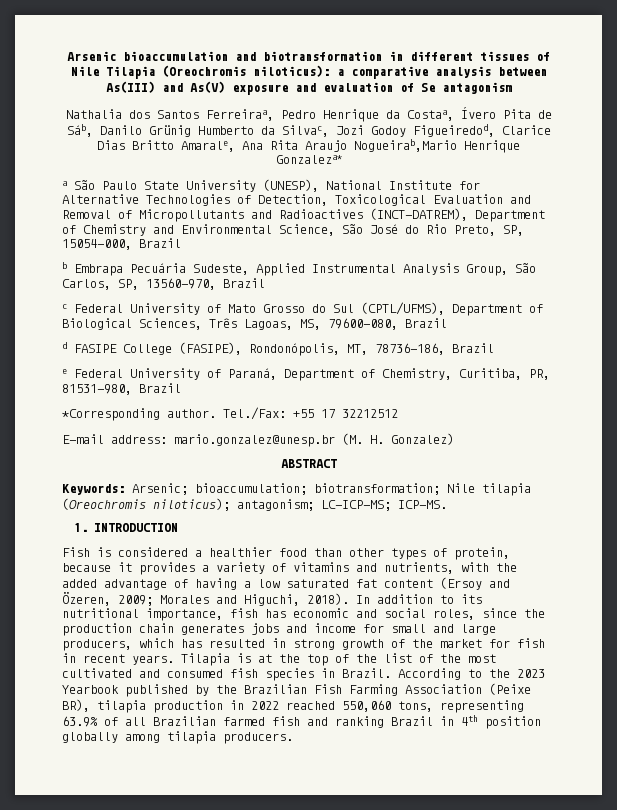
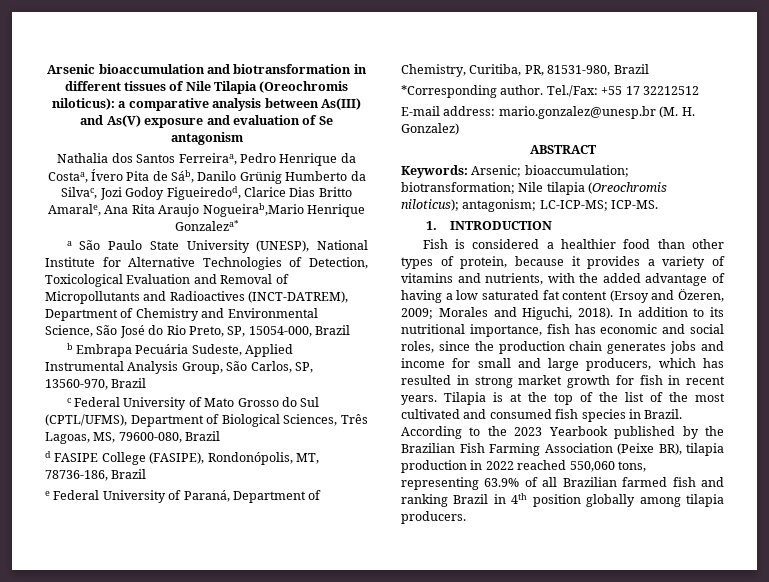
[342,639,482,650] growth of the market -> [518,375,610,388] market growth

